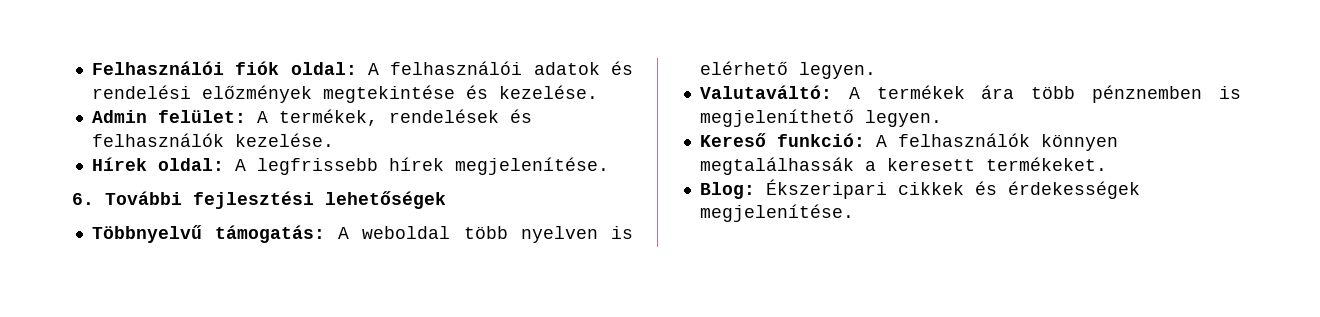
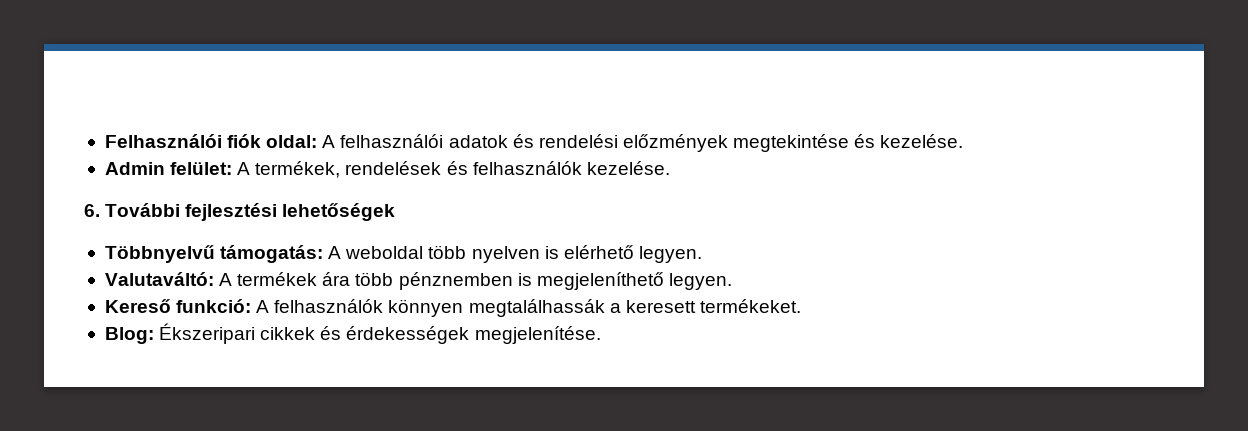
[91,157,609,175] // Hírek oldal: A legfrissebb hírek megjelenítése. -> (670, 168) none

